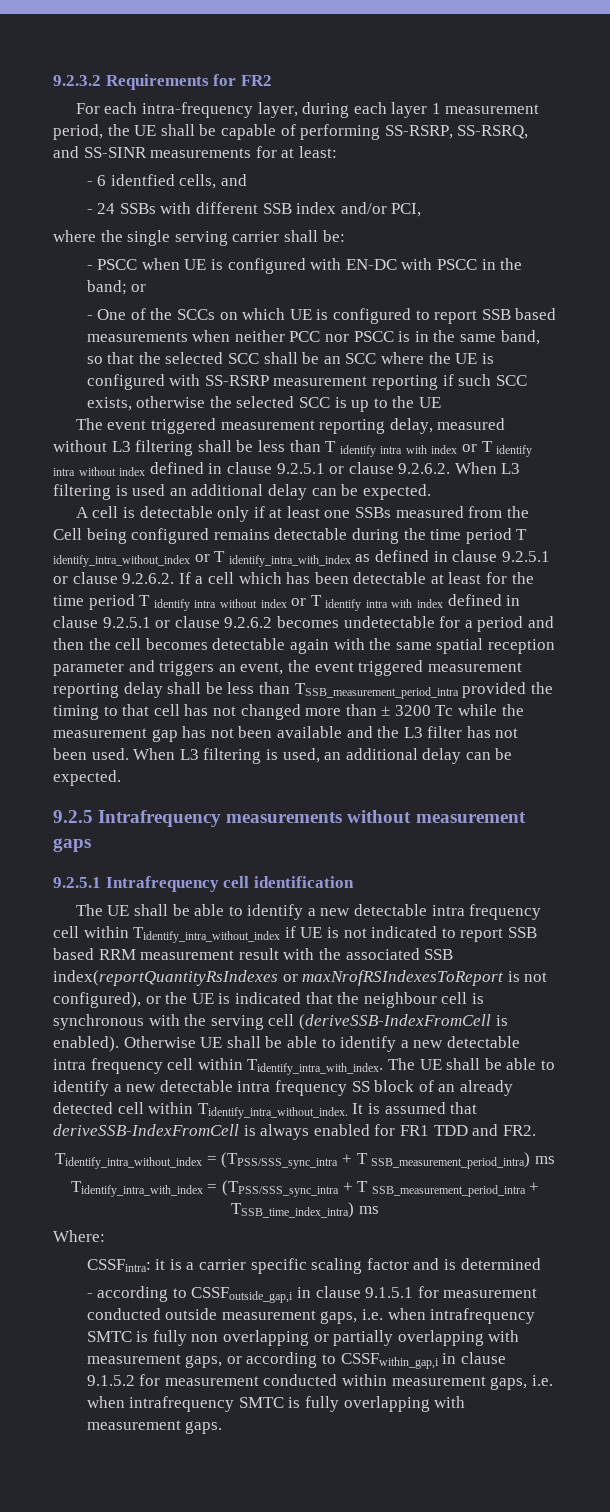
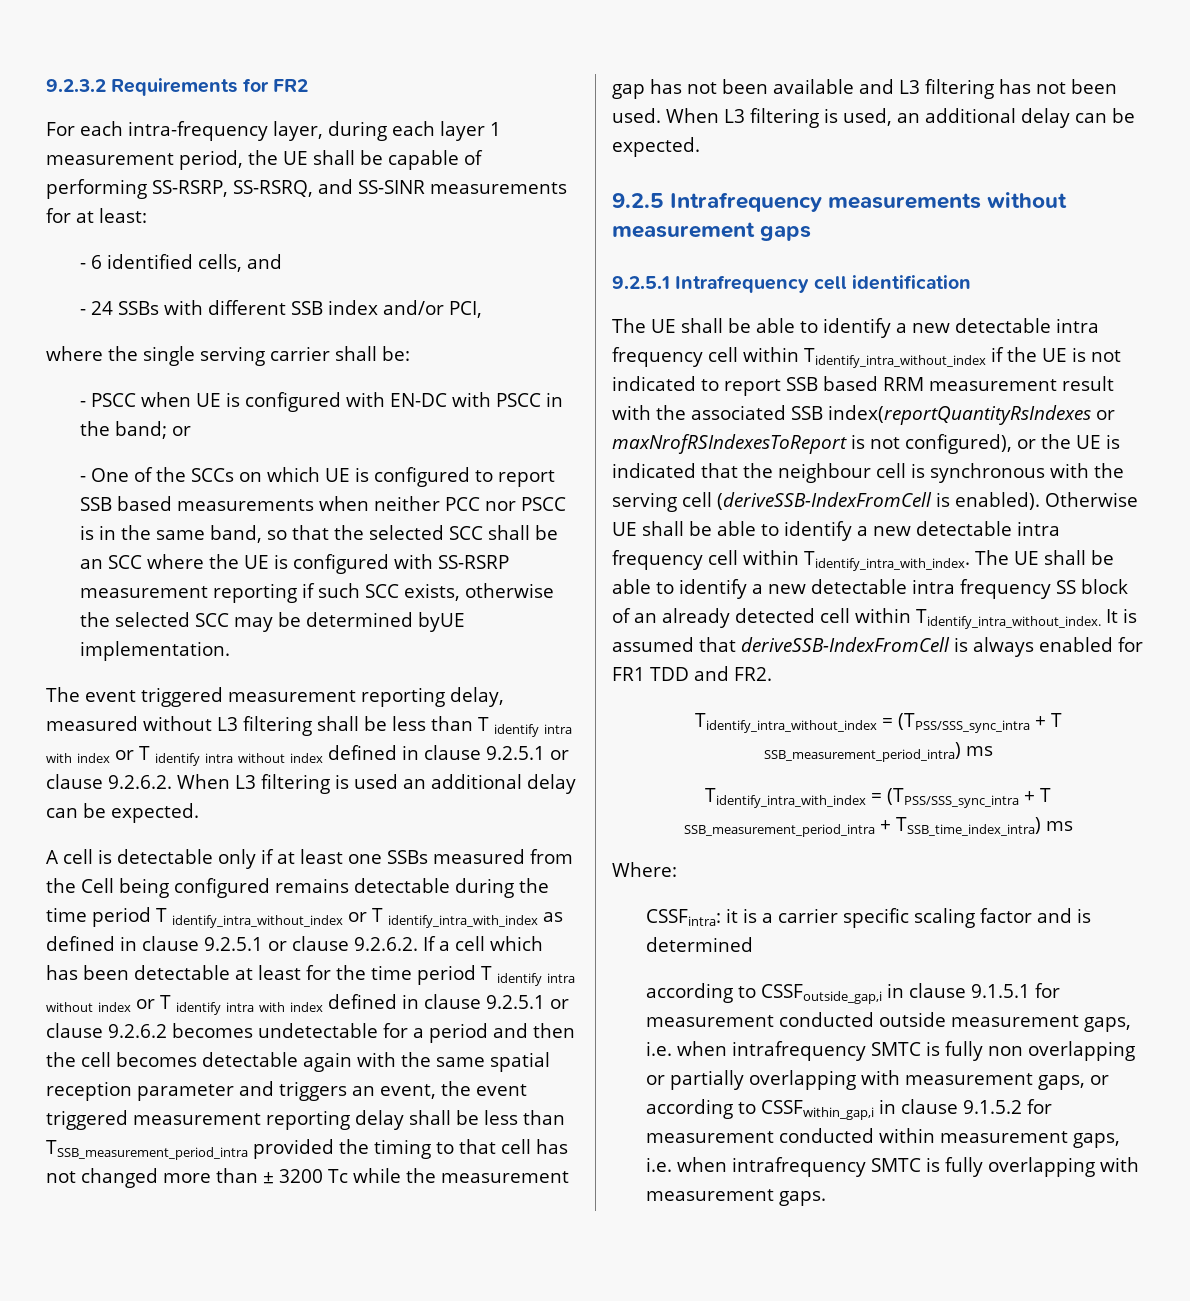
[110,174,175,186] identfied -> [107,254,194,269] identified
[334,396,441,412] is up to the UE -> [234,612,466,632] [80,641,231,661] may be determined byUE implementation.
[377,726,463,738] the L3 filter -> [899,79,994,99] L3 filtering
(296, 932) none -> [1007,347,1037,362] the
[86,1293,93,1298] - -> (754, 944) none

